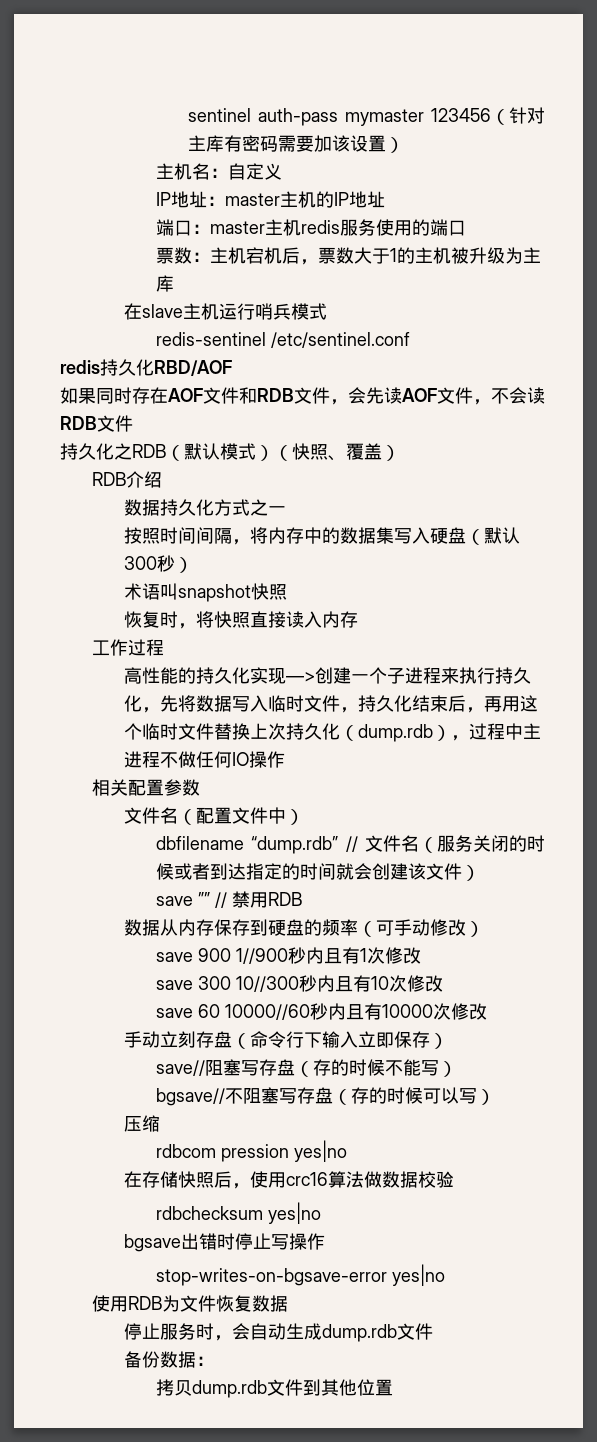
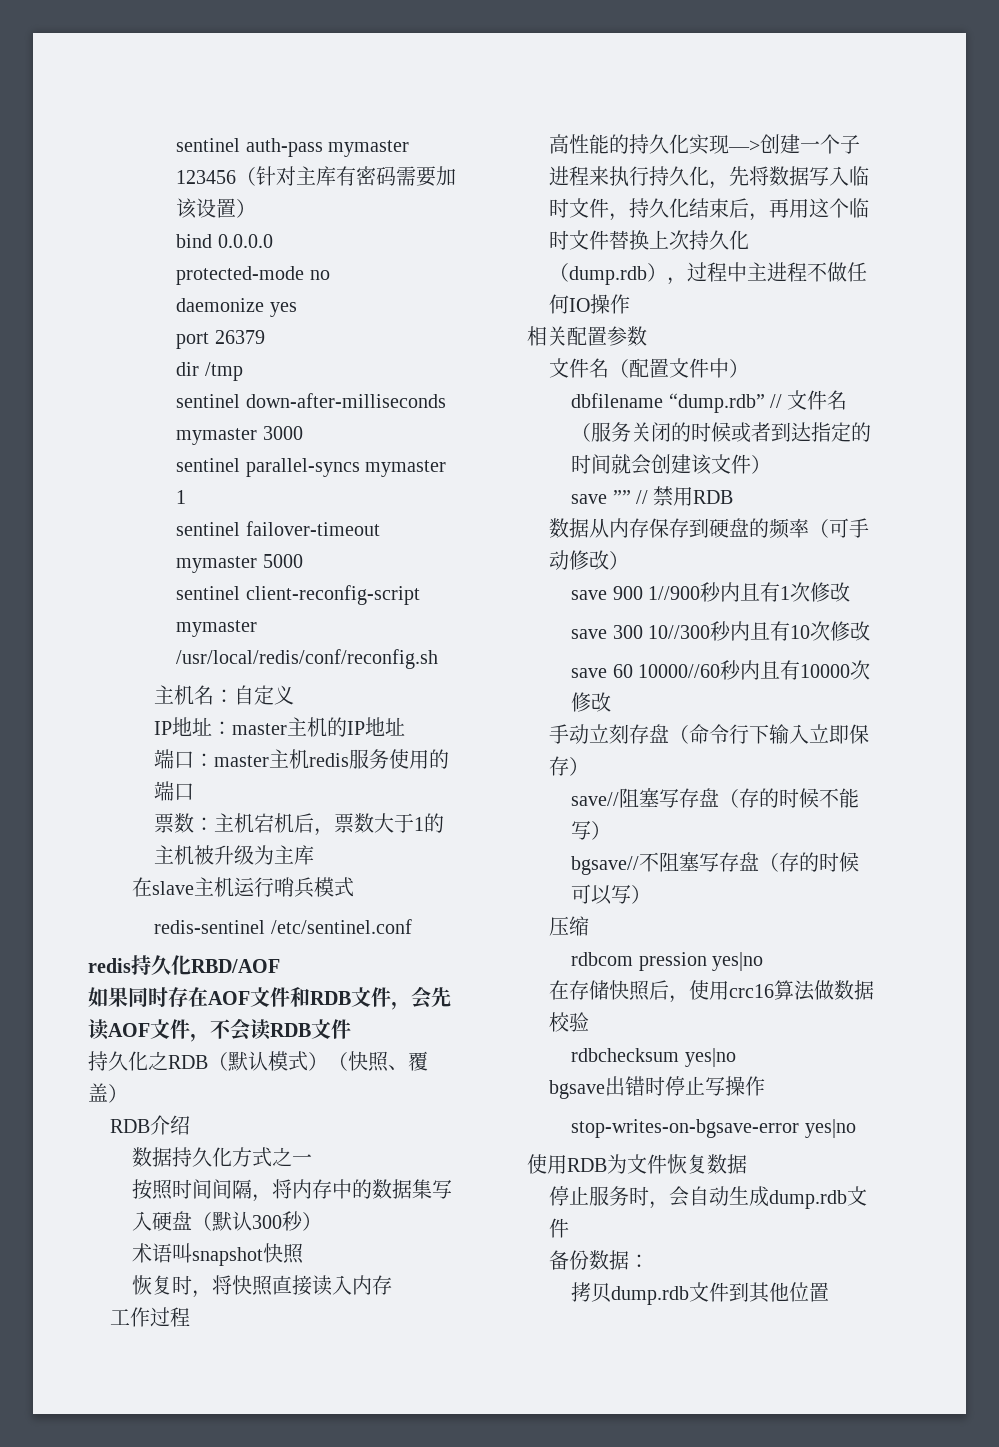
(405, 145) none -> [176,234,273,248] [176,266,330,285] [176,298,297,317] [176,330,265,349] [176,362,243,381] [176,393,446,408] [176,426,303,445] [176,458,447,477] [176,490,187,504] [176,521,380,536] [176,554,303,573] [176,585,420,605] [176,620,258,637] [176,649,439,669] // bind 0.0.0.0 // protected-mode no // daemonize yes // port 26379 // dir /tmp // sentinel down-after-milliseconds mymaster 3000 // sentinel parallel-syncs mymaster 1 // sentinel failover-timeout mymaster 5000 // sentinel client-reconfig-script mymaster /usr/local/redis/conf/reconfig.sh

